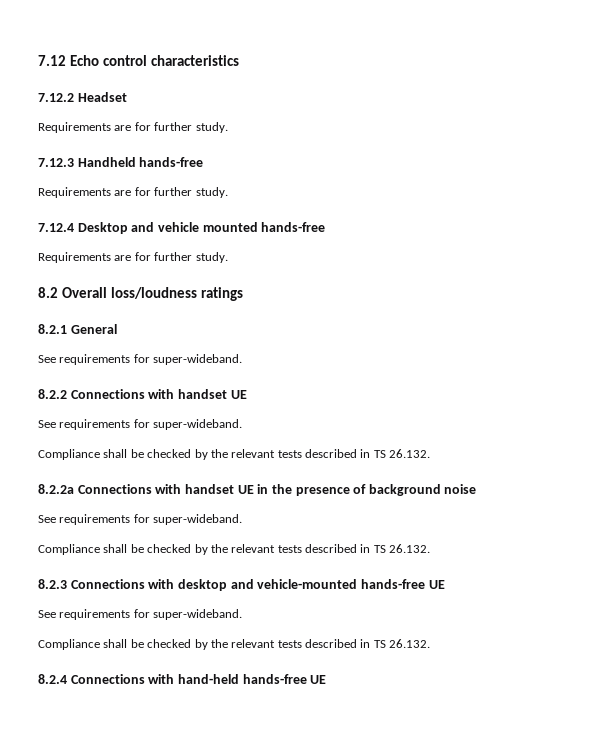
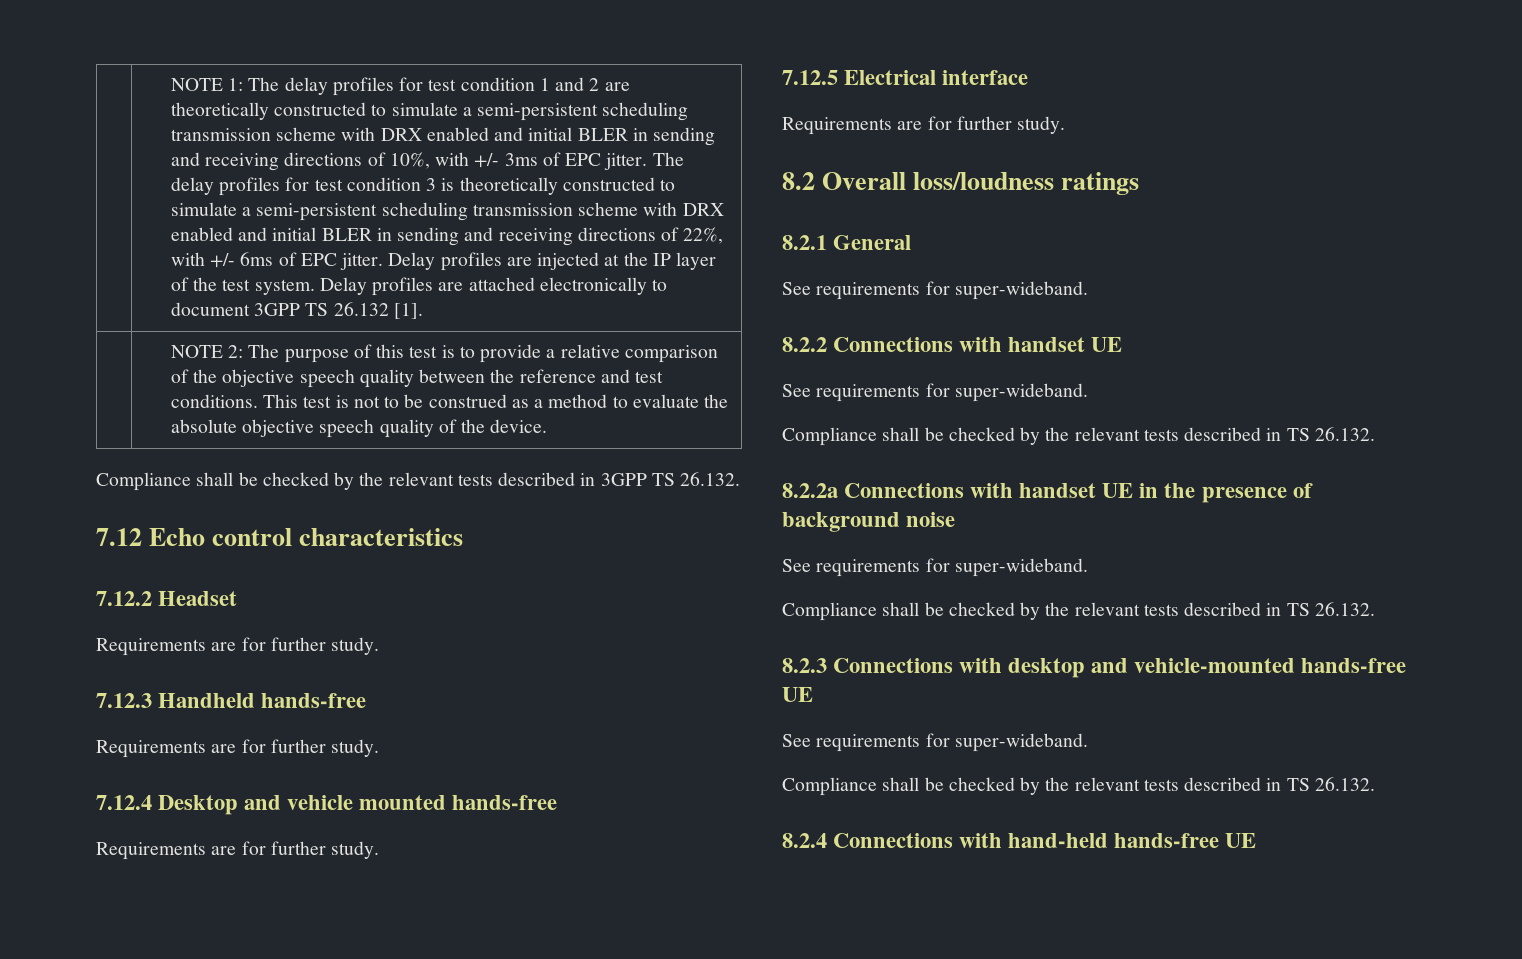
(38, 60) none -> [170,77,630,96] [170,102,689,121] [170,127,716,146] [170,152,684,171] [170,177,676,196] [170,202,724,221] [170,227,724,246] [170,252,717,271] [170,277,668,296] [170,302,423,319] [170,344,718,363] [170,369,664,388] [170,394,729,408] [170,419,548,438] [96,472,741,491] | NOTE 1: The delay profiles for test condition 1 and 2 are theoretically constructed to simulate a semi-persistent scheduling transmission scheme with DRX enabled and initial BLER in sending and receiving directions of 10%, with +/- 3ms of EPC jitter. The delay profiles for test condition 3 is theoretically constructed to simulate a semi-persistent scheduling transmission scheme with DRX enabled and initial BLER in sending and receiving directions of 22%, with +/- 6ms of EPC jitter. Delay profiles are injected at the IP layer of the test system. Delay profiles are attached electronically to document 3GPP TS 26.132 [1]. // | NOTE 2: The purpose of this test is to provide a relative comparison of the objective speech quality between the reference and test conditions. This test is not to be construed as a method to evaluate the absolute objective speech quality of the device. // Compliance shall be checked by the relevant tests described in 3GPP TS 26.132. //
(228, 257) none -> [782,70,1029,85] [782,116,1066,135] // 7.12.5 Electrical interface // Requirements are for further study.

